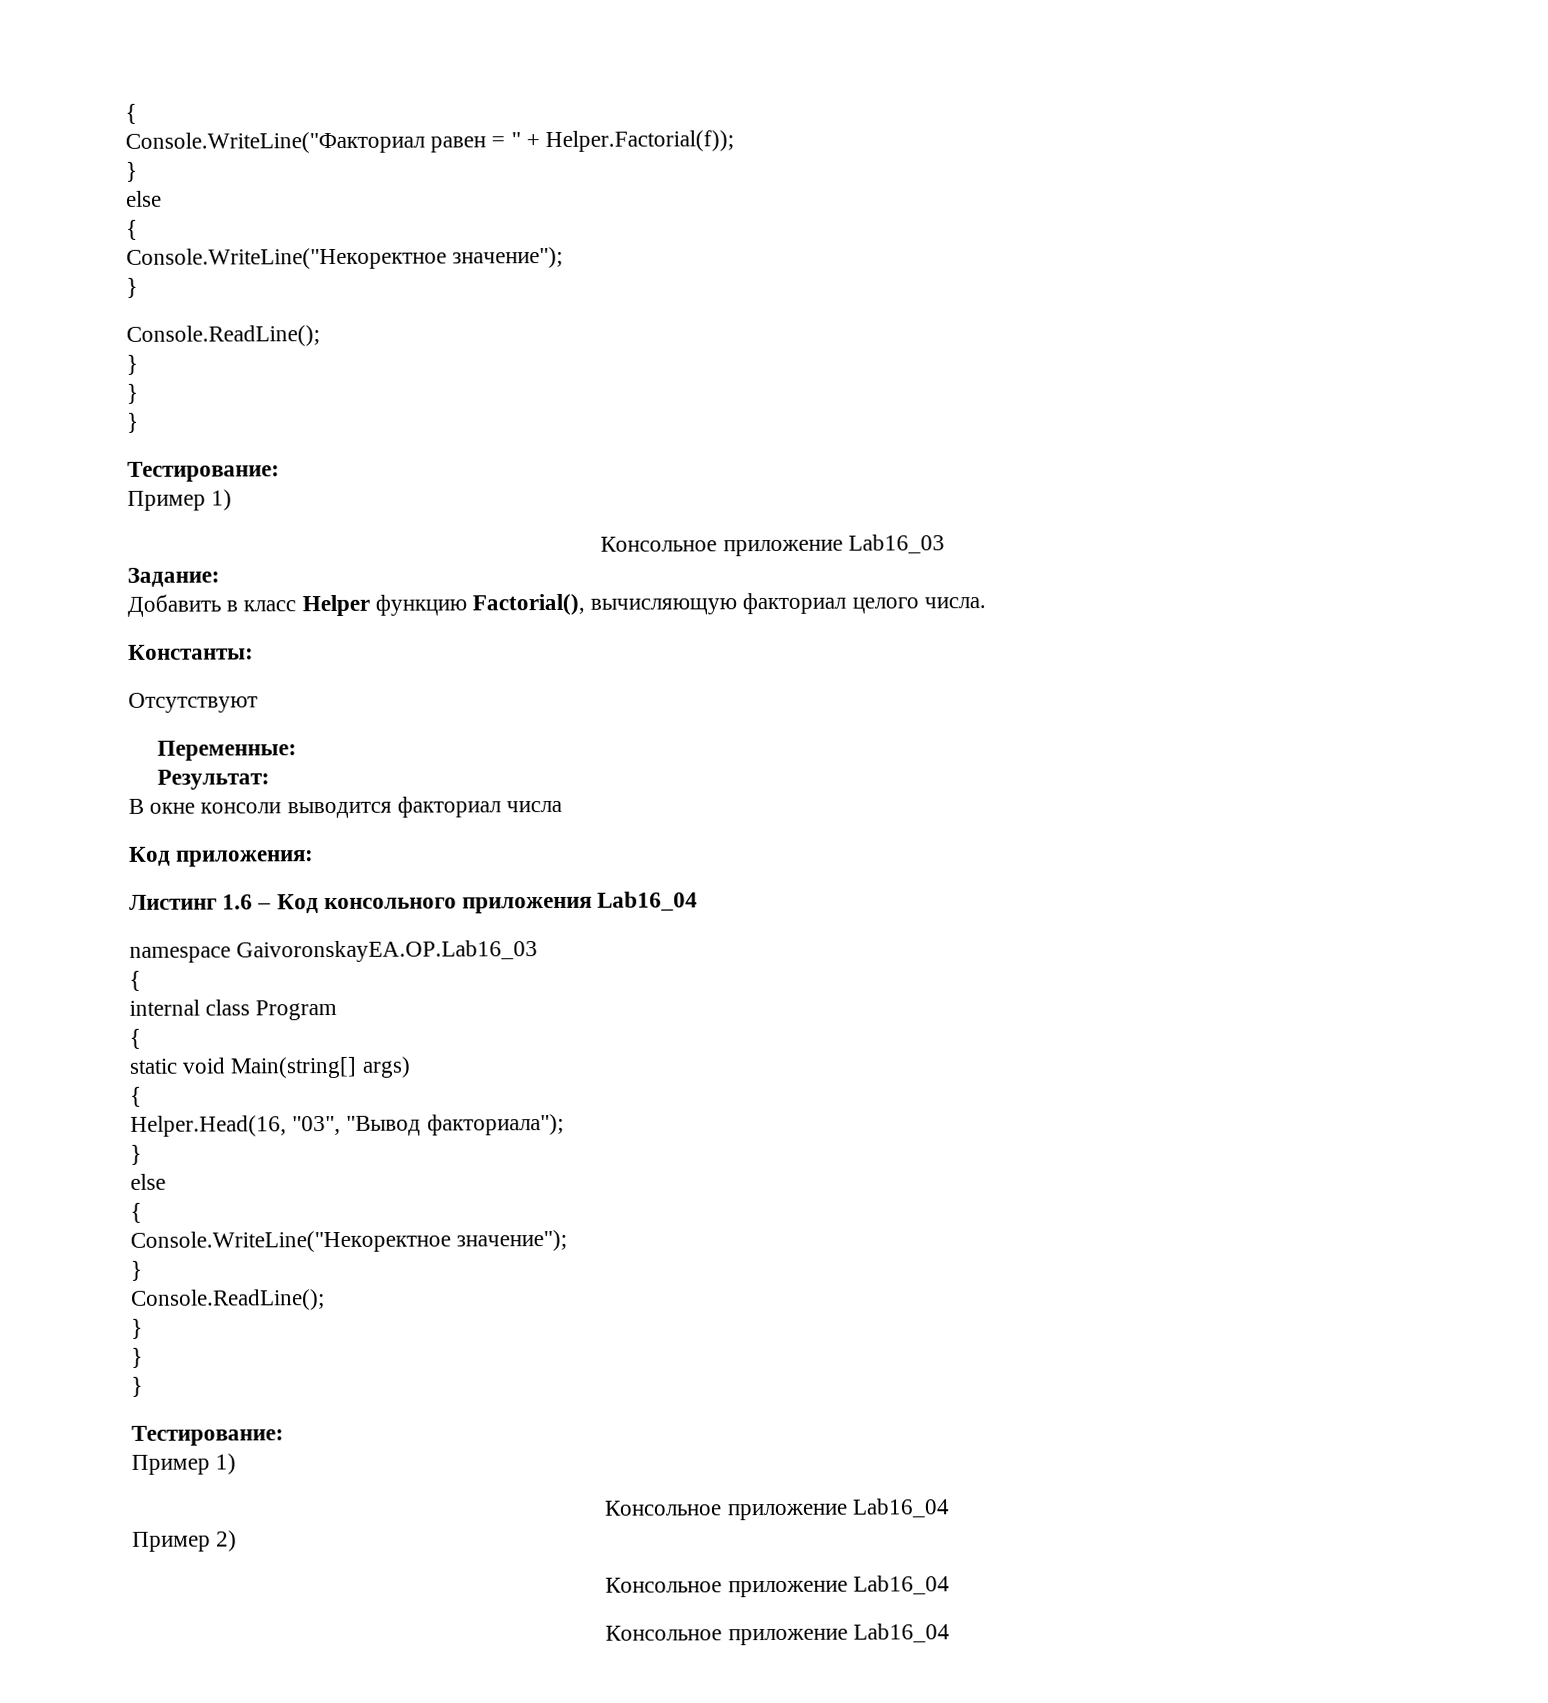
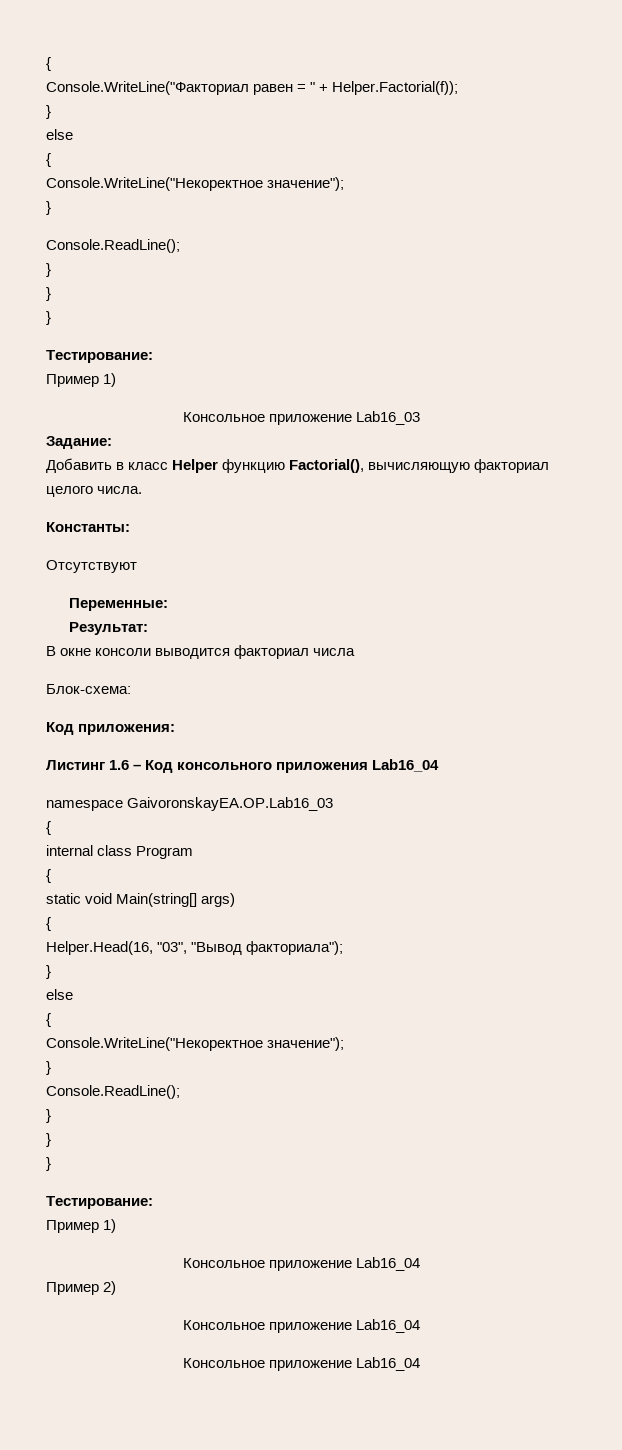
(563, 806) none -> [46,684,131,694] // Блок-схема:

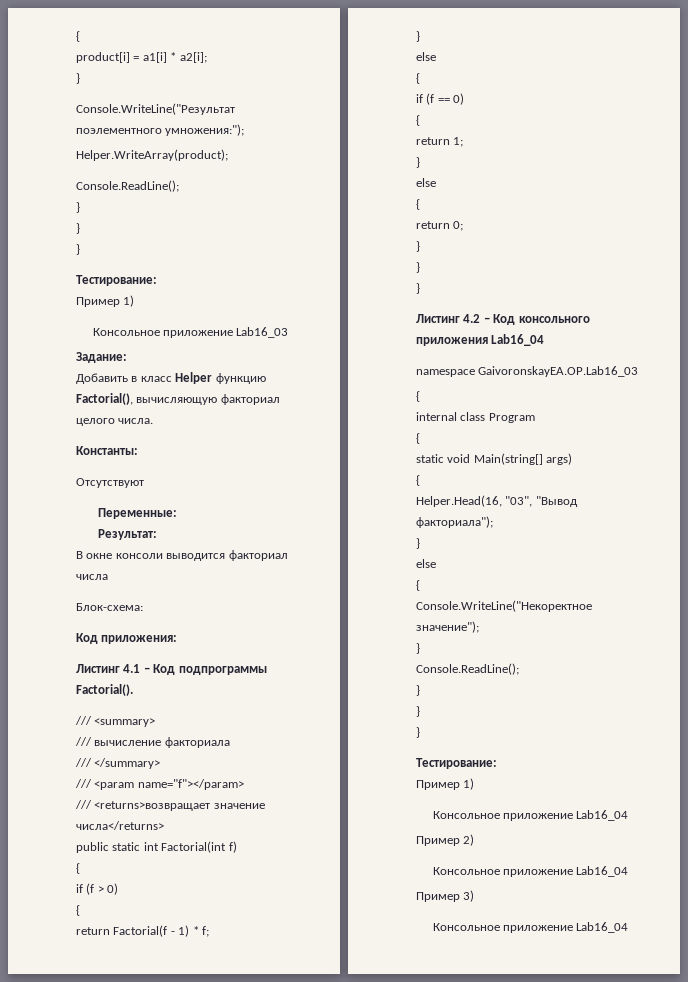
[46,57,51,71] [46,81,459,95] [46,105,51,119] [46,129,73,140] [46,153,51,167] [46,177,345,191] [46,201,51,215] { // Console.WriteLine("Факториал равен = " + Helper.Factorial(f)); // } // else // { // Console.WriteLine("Некоректное значение"); // } -> [76,31,80,42] [76,52,207,63] [76,73,80,84] [76,103,235,115] [76,124,245,136] [76,149,228,161] { // product[i] = a1[i] * a2[i]; // } // Console.WriteLine("Результат поэлементного умножения:"); // Helper.WriteArray(product);
[109,760,130,770] 1.6 -> [123,664,267,675] [76,684,133,696] [75,716,156,727] [75,737,230,748] [75,758,161,769] [75,779,244,790] [75,800,265,811] [76,821,164,830] [76,841,237,853] [76,863,80,874] [76,883,119,895] [76,905,80,916] [76,925,209,937] [416,31,420,42] [416,52,436,61] [416,73,420,84] [416,93,465,105] [416,115,420,126] [416,137,464,147] [416,157,420,168] [416,178,436,187] [416,199,420,210] [416,221,464,231] [416,241,420,252] [416,262,420,273] [416,283,420,294] [416,314,481,323] 4.1 – Код подпрограммы Factorial(). // /// <summary> // /// вычисление факториала // /// </summary> // /// <param name="f"></param> // /// <returns>возвращает значение числа</returns> // public static int Factorial(int f) // { // if (f > 0) // { // return Factorial(f - 1) * f; // } // else // { // if (f == 0) // { // return 1; // } // else // { // return 0; // } // } // } // Листинг 4.2
(421, 1326) none -> [416,890,475,902] // Пример 3)

